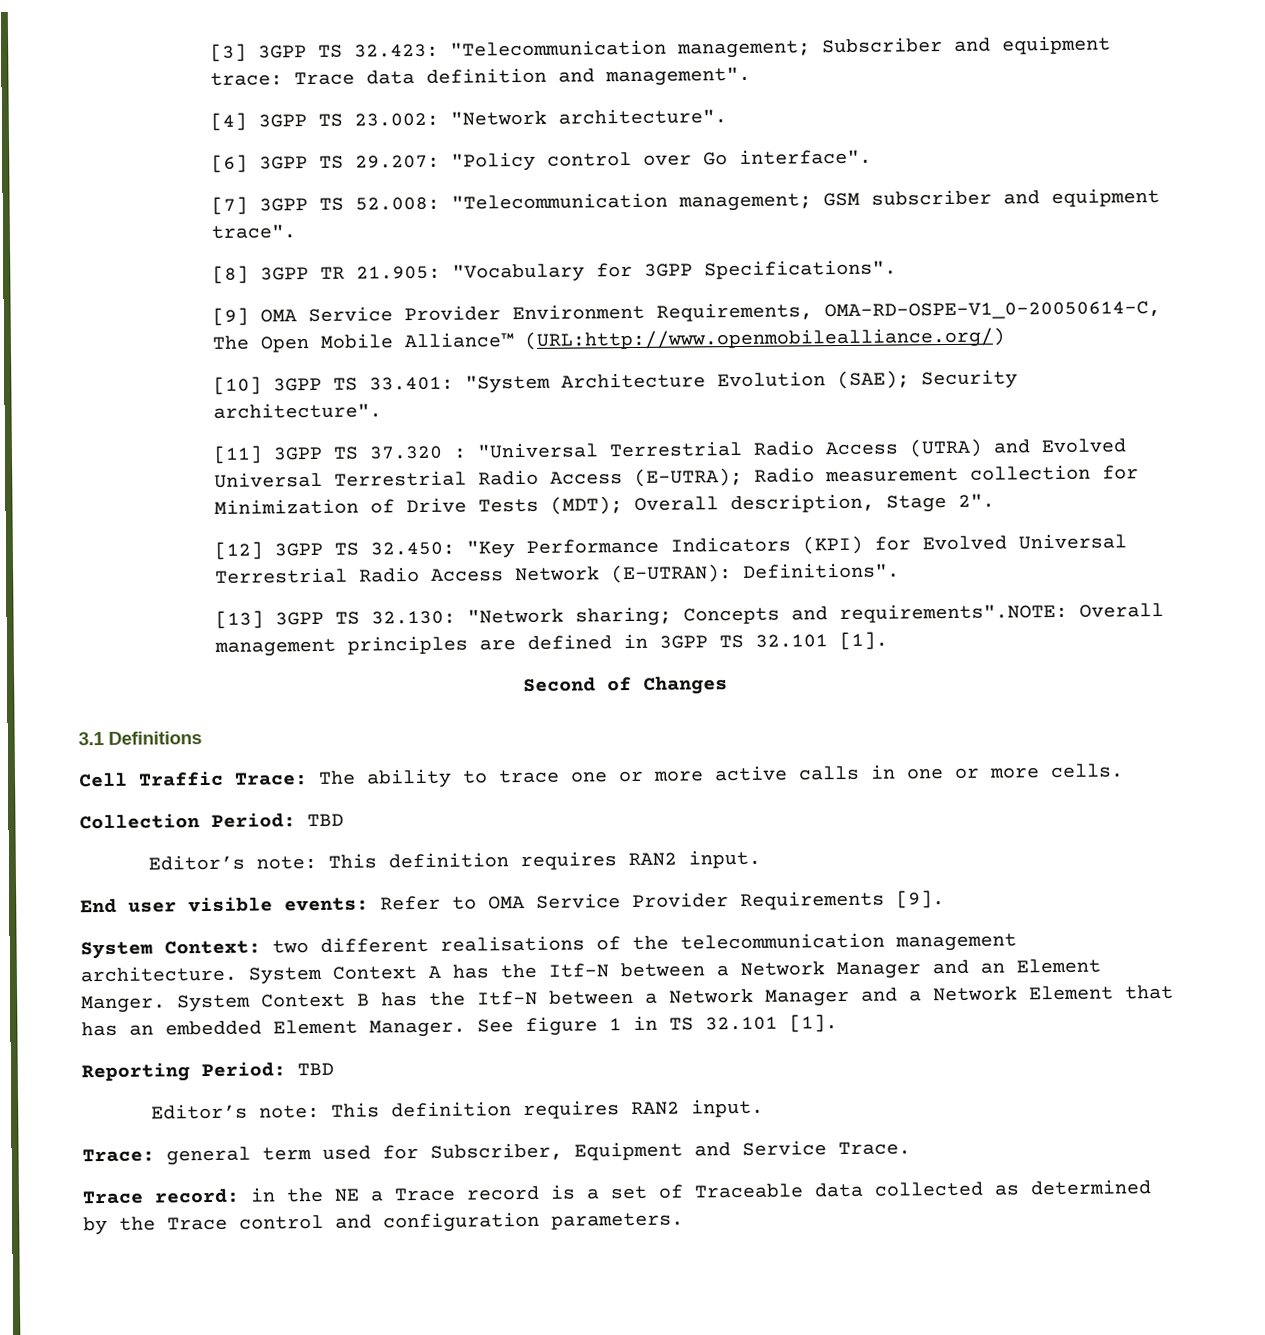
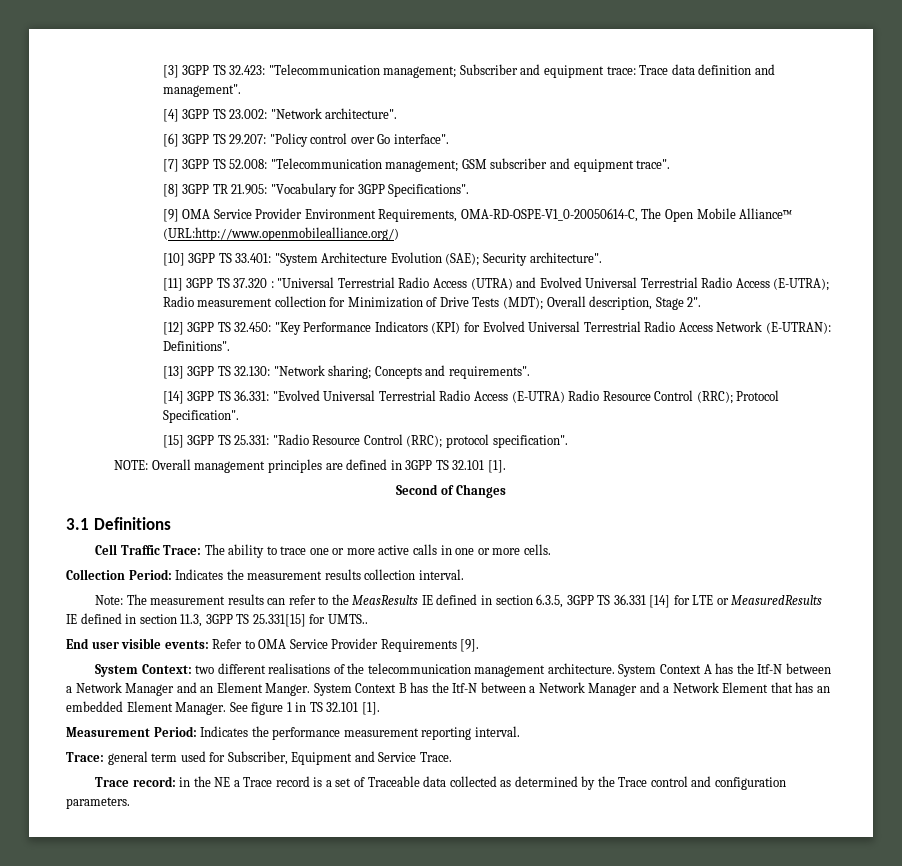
[838,602,1068,624] requirements".NOTE: -> [448,366,530,379] [162,390,780,404] [162,410,239,423] [162,434,568,448] [114,460,149,470] requirements". // [14] 3GPP TS 36.331: "Evolved Universal Terrestrial Radio Access (E-UTRA) Radio Resource Control (RRC); Protocol Specification". // [15] 3GPP TS 25.331: "Radio Resource Control (RRC); protocol specification". // NOTE:
[307,813,344,827] [147,849,761,871] TBD // Editor’s note: This definition requires RAN2 input. -> [175,569,464,580] [95,594,823,608] [66,613,368,627] Indicates the measurement results collection interval. // Note: The measurement results can refer to the MeasResults IE defined in section 6.3.5, 3GPP TS 36.331 [14] for LTE or MeasuredResults IE defined in section 11.3, 3GPP TS 25.331[15] for UMTS..
[81,1061,334,1083] [150,1098,764,1120] Reporting Period: TBD // Editor’s note: This definition requires RAN2 input. -> [66,726,520,740] Measurement Period: Indicates the performance measurement reporting interval.

